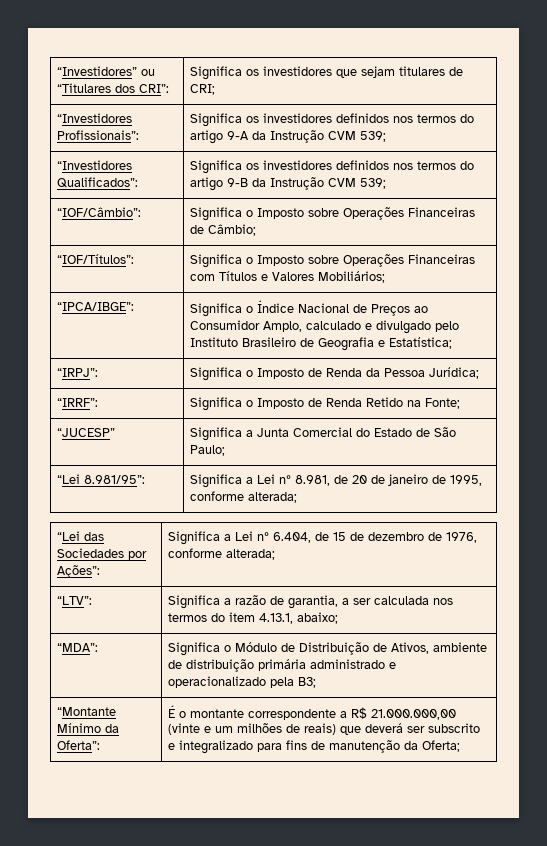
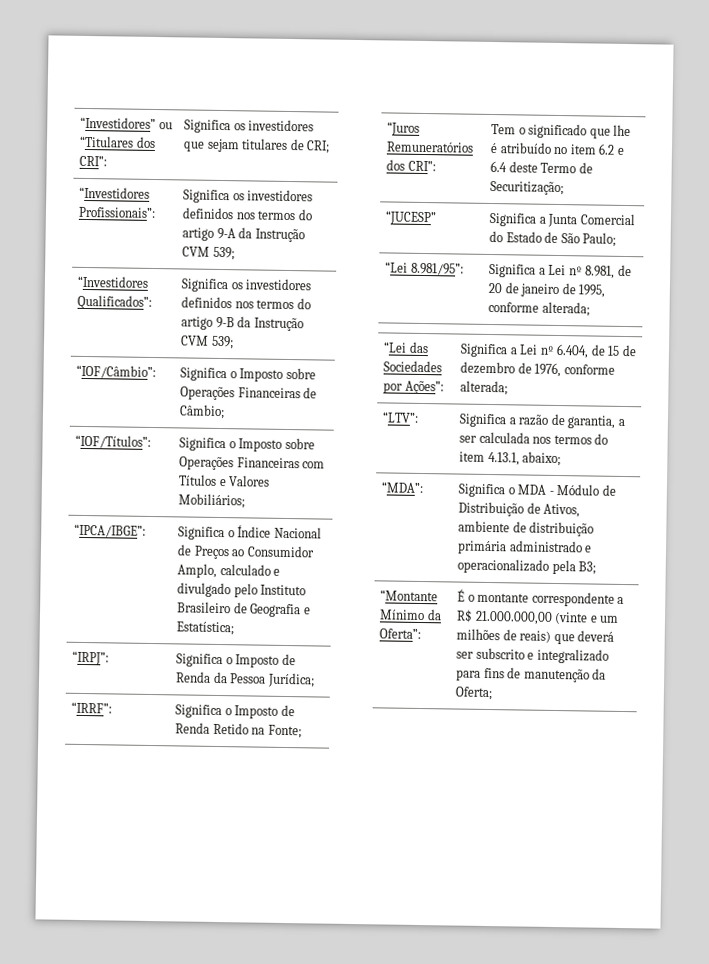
(461, 403) none -> [387,121,421,136] [386,141,475,153] [386,159,436,172] [491,123,632,139] [490,142,624,155] [490,160,593,174] [490,180,565,196] // “Juros Remuneratórios dos CRI”: | Tem o significado que lhe é atribuído no item 6.2 e 6.4 deste Termo de Securitização;
(232, 648) none -> [517,484,554,495] MDA -

